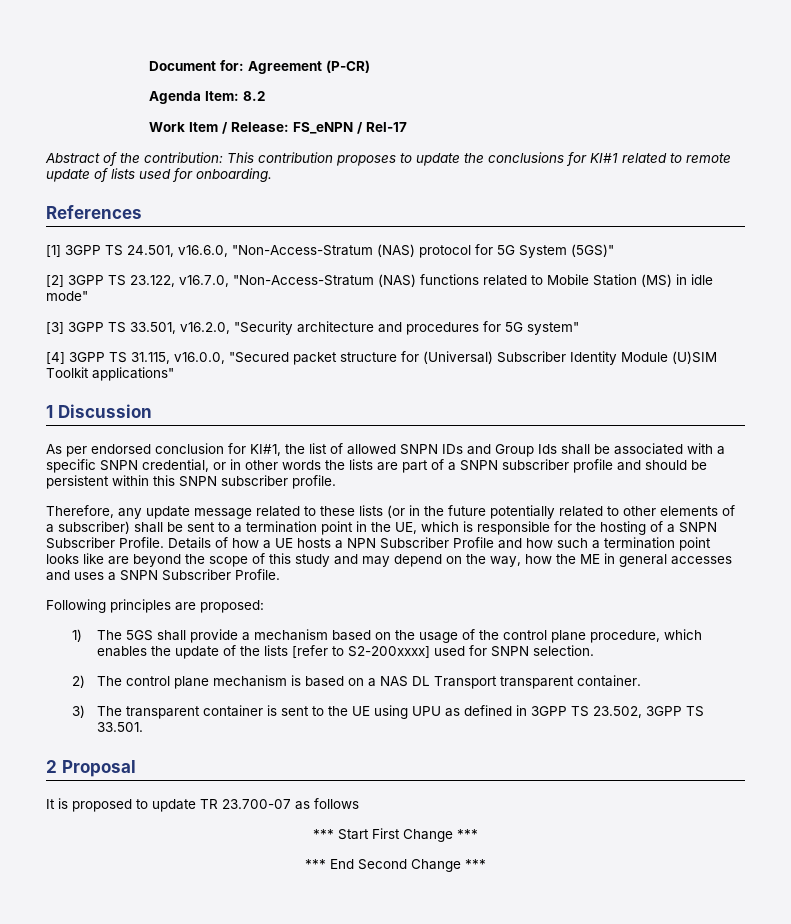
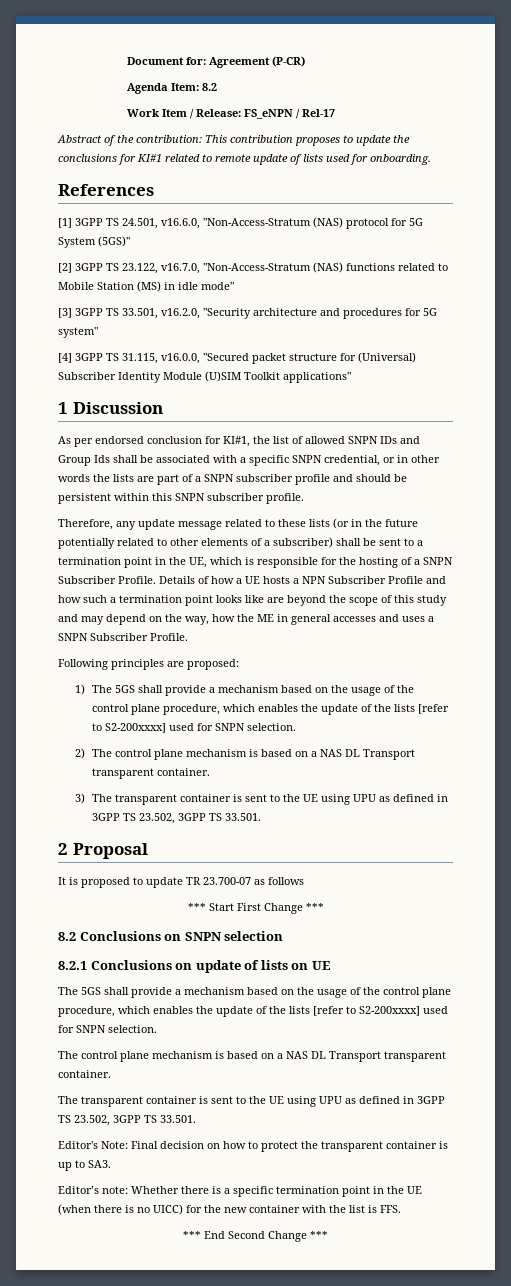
(478, 834) none -> [58,931,284,941] [58,960,331,973] [58,987,451,998] [58,1006,448,1017] [58,1025,157,1033] [58,1051,446,1062] [58,1070,111,1078] [58,1096,445,1107] [58,1115,196,1126] [58,1141,448,1152] [58,1160,111,1171] [58,1186,422,1197] [58,1204,401,1215] // 8.2 Conclusions on SNPN selection // 8.2.1 Conclusions on update of lists on UE // The 5GS shall provide a mechanism based on the usage of the control plane procedure, which enables the update of the lists [refer to S2-200xxxx] used for SNPN selection. // The control plane mechanism is based on a NAS DL Transport transparent container. // The transparent container is sent to the UE using UPU as defined in 3GPP TS 23.502, 3GPP TS 33.501. // Editor's Note: Final decision on how to protect the transparent container is up to SA3. // Editor’s note: Whether there is a specific termination point in the UE (when there is no UICC) for the new container with the list is FFS.

